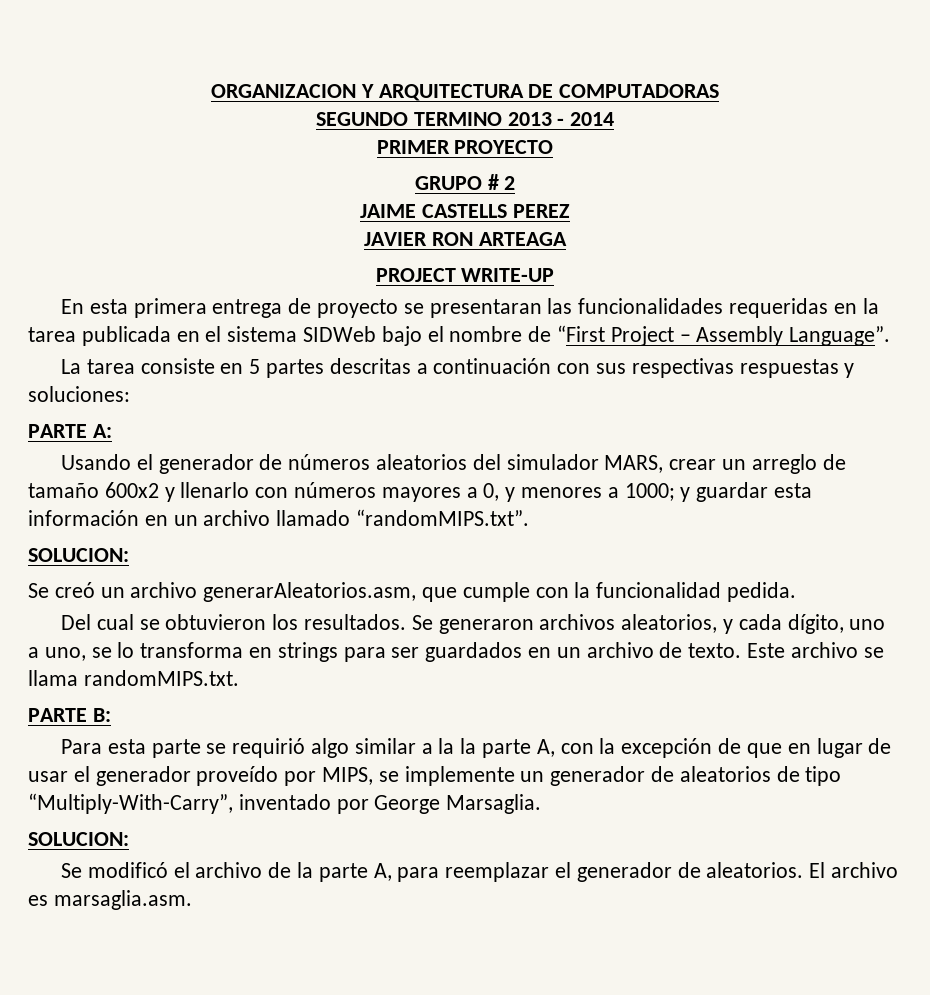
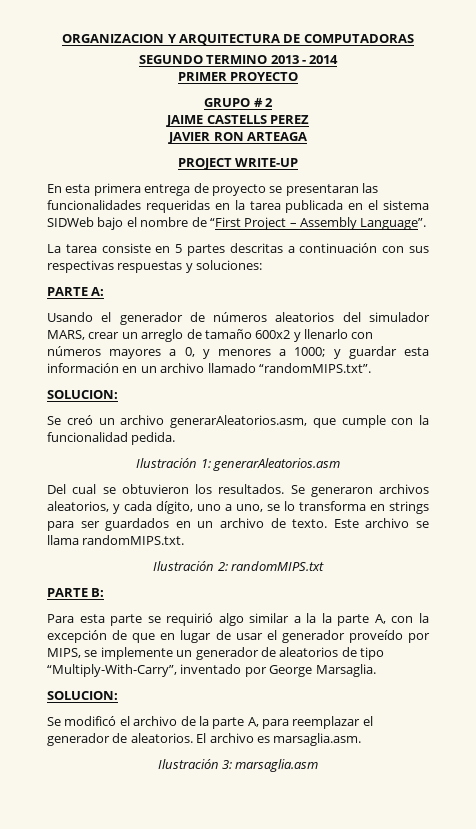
(797, 592) none -> [136,458,340,471] // Ilustración 1: generarAleatorios.asm
(239, 678) none -> [153,561,324,571] // Ilustración 2: randomMIPS.txt
(192, 900) none -> [157,759,319,772] // Ilustración 3: marsaglia.asm

